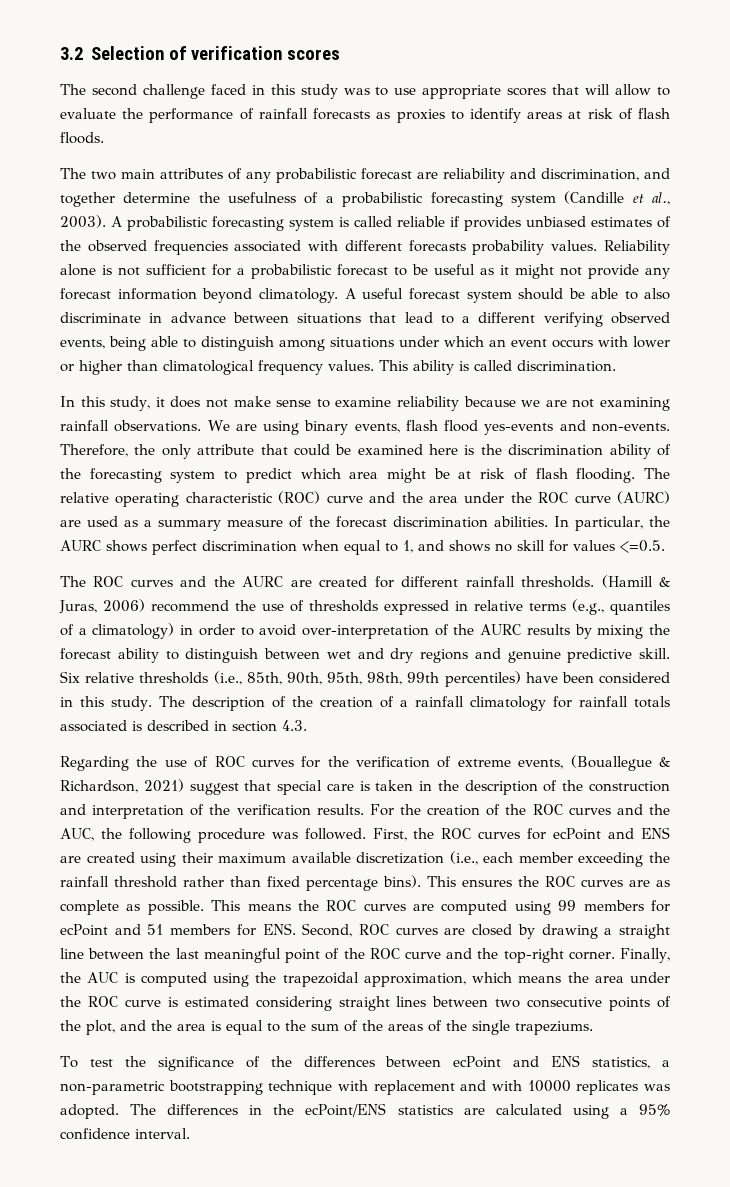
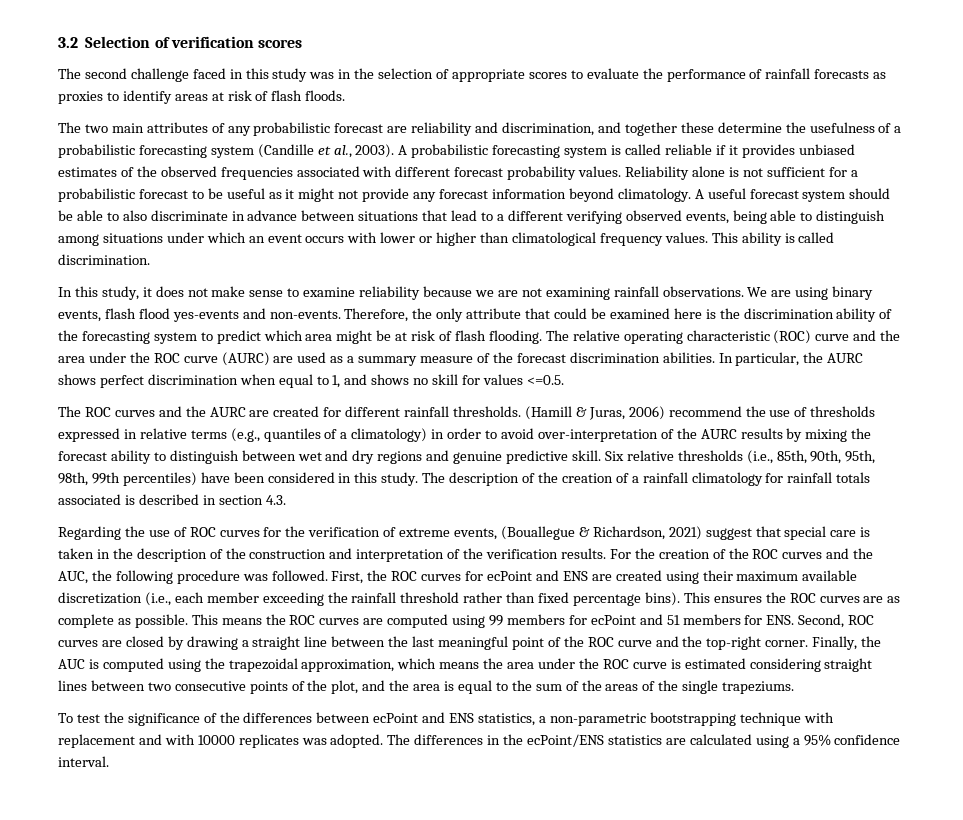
[375,84,652,99] to use appropriate scores that will allow -> [338,68,567,82] in the selection of appropriate scores
(115, 199) none -> [680,122,714,133] these
(460, 221) none -> [728,145,738,155] it
[408,240,466,252] forecasts -> [454,167,504,177] forecast

